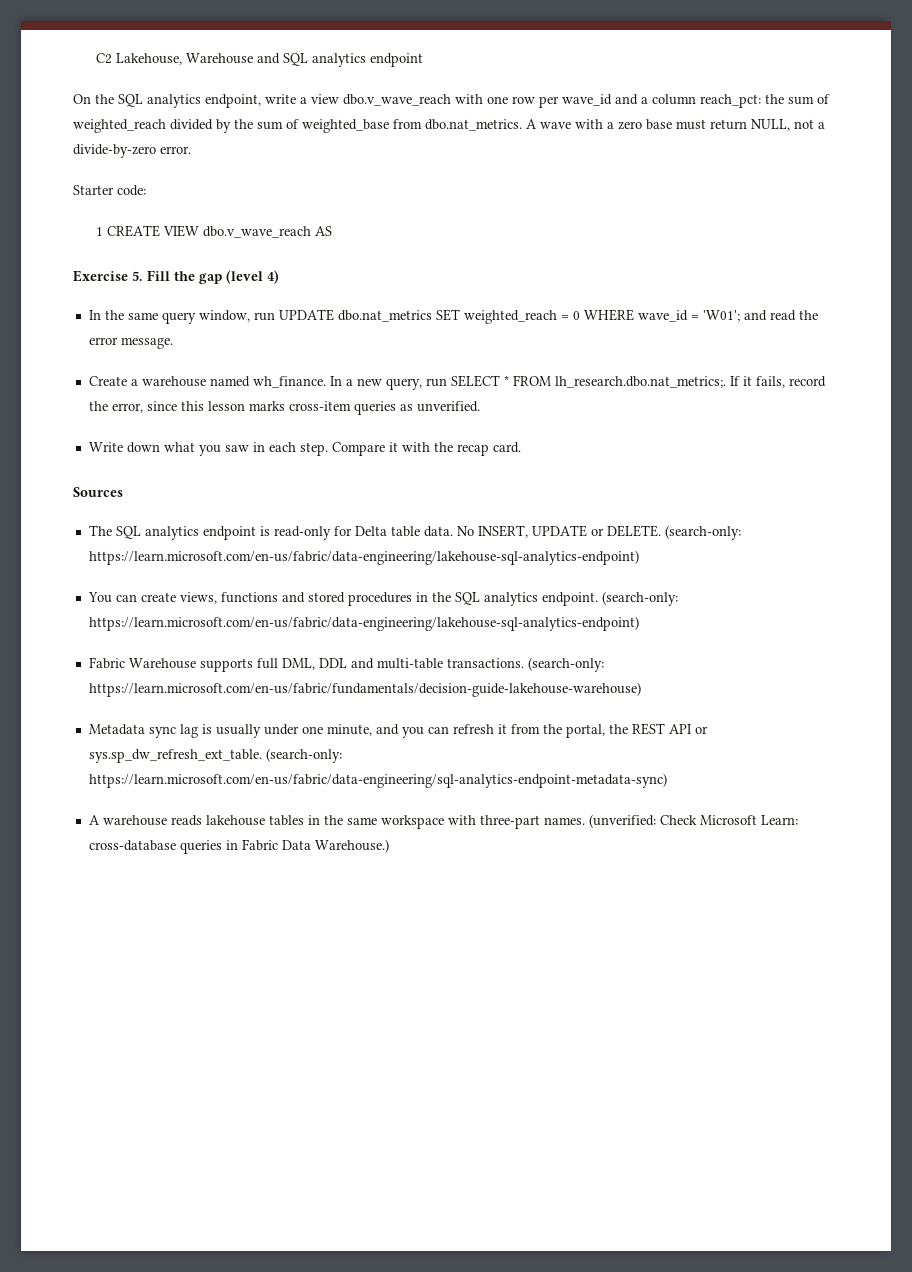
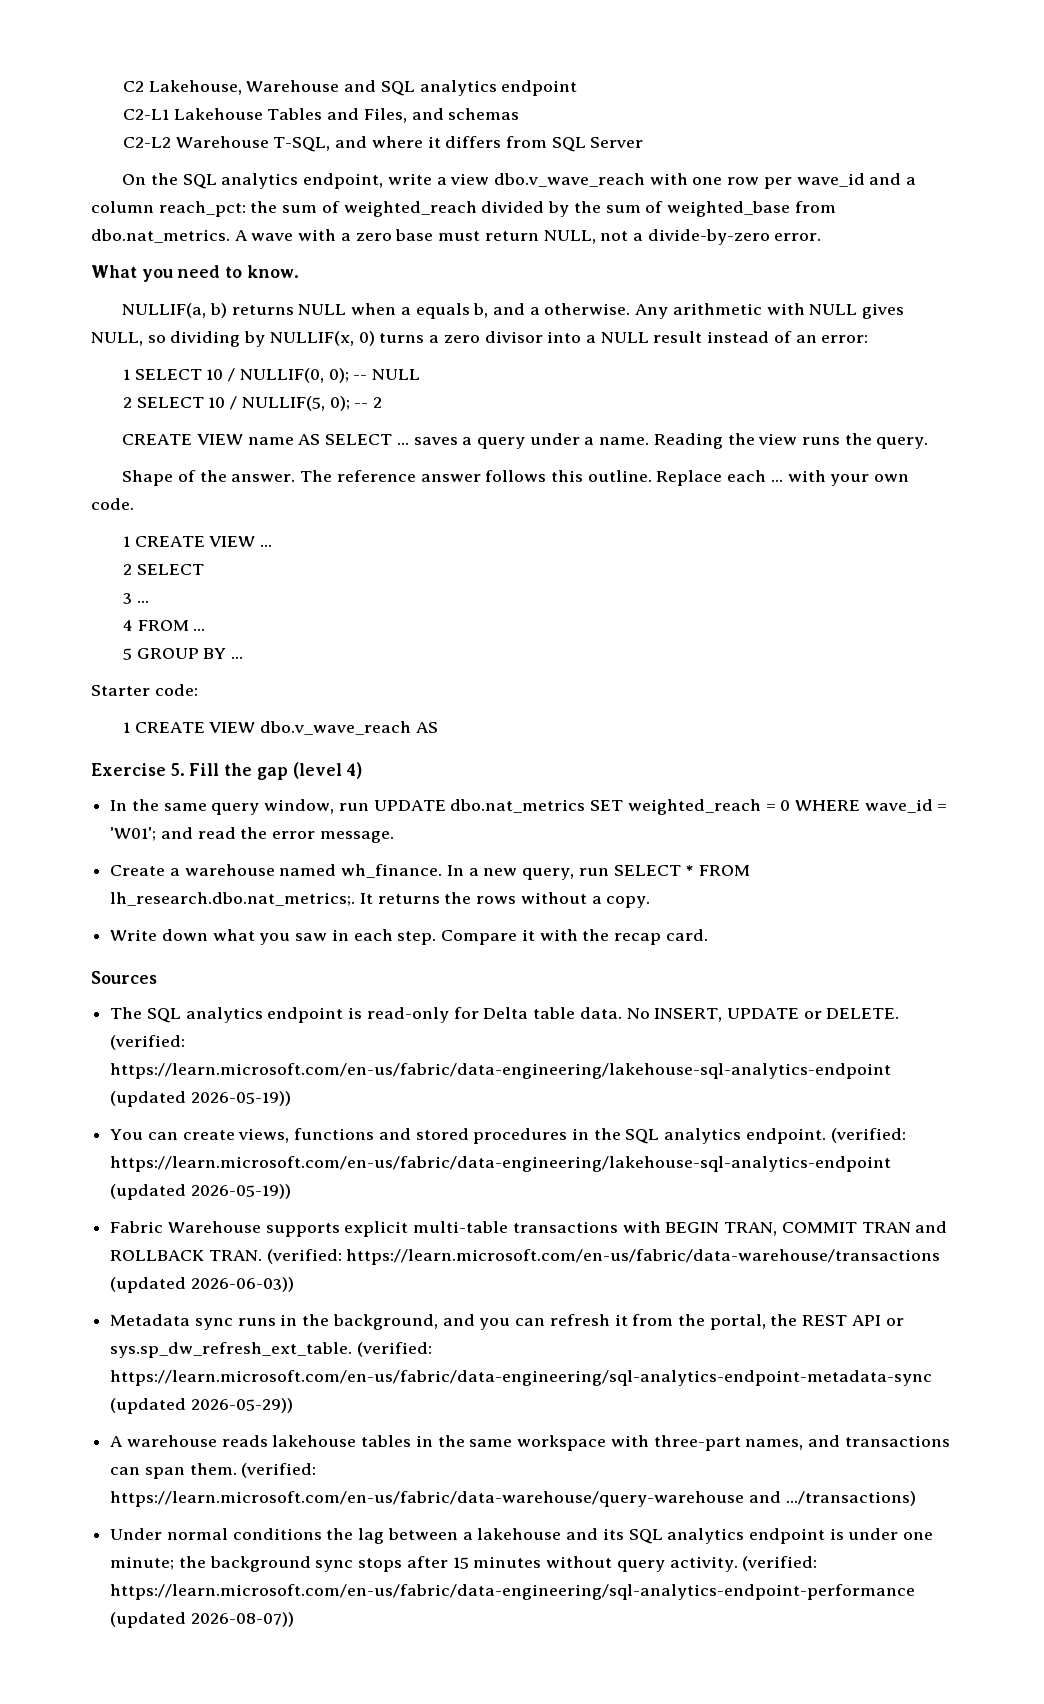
(424, 60) none -> [122,108,520,123] [122,136,644,152] // C2-L1 Lakehouse Tables and Files, and schemas // C2-L2 Warehouse T-SQL, and where it differs from SQL Server
(191, 150) none -> [91,265,299,282] [122,303,905,319] [91,331,869,347] [122,368,420,383] [122,396,382,411] [122,433,929,449] [122,470,910,486] [91,498,134,510] [122,536,273,547] [122,564,204,575] [122,593,149,604] [122,620,206,631] [122,648,244,660] // What you need to know. // NULLIF(a, b) returns NULL when a equals b, and a otherwise. Any arithmetic with NULL gives NULL, so dividing by NULLIF(x, 0) turns a zero divisor into a NULL result instead of an error: // 1 SELECT 10 / NULLIF(0, 0); -- NULL // 2 SELECT 10 / NULLIF(5, 0); -- 2 // CREATE VIEW name AS SELECT ... saves a query under a name. Reading the view runs the query. // Shape of the answer. The reference answer follows this outline. Replace each ... with your own code. // 1 CREATE VIEW ... // 2 SELECT // 3 ... // 4 FROM ... // 5 GROUP BY ...
[729,376,826,388] [88,401,480,415] If it fails, record the error, since this lesson marks cross-item queries as unverified. -> [359,892,651,908] It returns the rows without a copy.
[664,525,741,540] [88,550,639,565] (search-only: https://learn.microsoft.com/en-us/fabric/data-engineering/lakehouse-sql-analytics-endpoint) -> [110,1035,186,1050] [110,1063,892,1079] [110,1091,291,1107] (verified: https://learn.microsoft.com/en-us/fabric/data-engineering/lakehouse-sql-analytics-endpoint (updated 2026-05-19))
[601,591,678,606] [88,616,639,631] (search-only: https://learn.microsoft.com/en-us/fabric/data-engineering/lakehouse-sql-analytics-endpoint) -> [830,1128,906,1143] [110,1156,892,1172] [110,1184,291,1200] (verified: https://learn.microsoft.com/en-us/fabric/data-engineering/lakehouse-sql-analytics-endpoint (updated 2026-05-19))
[256,657,604,672] [88,682,641,697] [88,724,372,738] full DML, DDL and multi-table transactions. (search-only: https://learn.microsoft.com/en-us/fabric/fundamentals/decision-guide-lakehouse-warehouse) // Metadata sync lag is usually under one minute, -> [344,1221,948,1237] [110,1249,941,1265] [110,1277,294,1293] [110,1314,438,1330] explicit multi-table transactions with BEGIN TRAN, COMMIT TRAN and ROLLBACK TRAN. (verified: https://learn.microsoft.com/en-us/fabric/data-warehouse/transactions (updated 2026-06-03)) // Metadata sync runs in the background,
[265,748,342,763] [88,773,667,788] (search-only: https://learn.microsoft.com/en-us/fabric/data-engineering/sql-analytics-endpoint-metadata-sync) -> [356,1342,432,1357] [110,1370,933,1386] [110,1398,293,1414] (verified: https://learn.microsoft.com/en-us/fabric/data-engineering/sql-analytics-endpoint-metadata-sync (updated 2026-05-29))
[543,814,798,828] [88,839,389,854] names. (unverified: Check Microsoft Learn: cross-database queries in Fabric Data Warehouse.) -> [745,1435,950,1450] [110,1463,317,1479] [110,1491,916,1507] [110,1528,934,1544] [110,1556,818,1572] [110,1584,916,1600] [110,1612,294,1628] names, and transactions can span them. (verified: https://learn.microsoft.com/en-us/fabric/data-warehouse/query-warehouse and .../transactions) // Under normal conditions the lag between a lakehouse and its SQL analytics endpoint is under one minute; the background sync stops after 15 minutes without query activity. (verified: https://learn.microsoft.com/en-us/fabric/data-engineering/sql-analytics-endpoint-performance (updated 2026-08-07))

